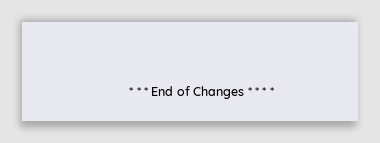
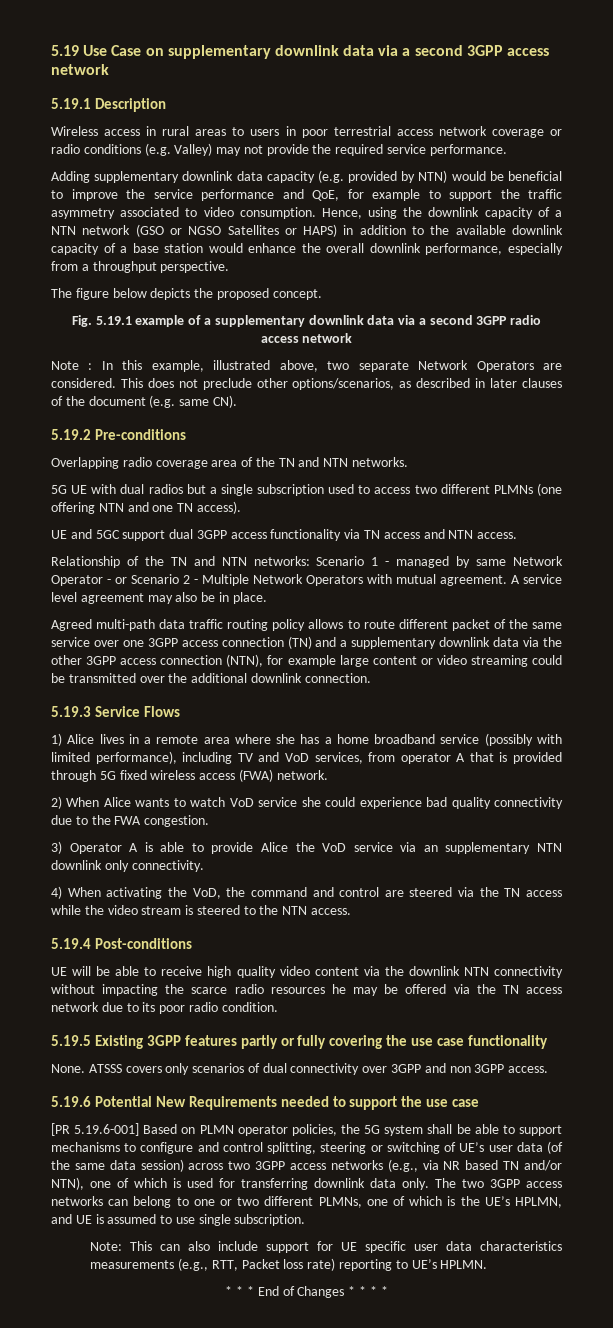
(129, 91) none -> [51,45,550,59] [51,64,109,75] [51,98,166,112] [51,126,562,138] [51,143,507,156] [51,170,562,183] [51,189,562,201] [51,207,562,219] [51,224,564,237] [51,243,563,255] [51,261,230,273] [51,288,322,300] [71,315,542,327] [260,333,353,343] [51,360,562,372] [51,378,562,390] [51,395,237,408] [51,429,186,440] [51,457,409,469] [51,483,562,496] [51,501,241,514] [51,529,518,541] [51,556,563,568] [51,574,562,586] [51,592,267,604] [51,619,563,631] [51,636,562,649] [51,654,562,667] [51,673,371,683] [51,706,180,717] [51,733,562,746] [51,751,562,764] [51,769,328,782] [51,796,563,809] [51,815,210,827] [51,841,562,854] [51,860,204,872] [51,886,563,899] [51,905,352,915] [51,938,192,949] [51,966,563,978] [51,984,562,996] [51,1002,278,1014] [51,1035,549,1049] [51,1063,549,1075] [51,1096,480,1110] [51,1123,563,1136] [51,1141,563,1154] [51,1159,562,1172] [51,1177,562,1190] [51,1196,562,1208] [51,1214,306,1226] [90,1241,562,1253] [90,1258,488,1271] 5.19 Use Case on supplementary downlink data via a second 3GPP access network // 5.19.1 Description // Wireless access in rural areas to users in poor terrestrial access network coverage or radio conditions (e.g. Valley) may not provide the required service performance. // Adding supplementary downlink data capacity (e.g. provided by NTN) would be beneficial to improve the service performance and QoE, for example to support the traffic asymmetry associated to video consumption. Hence, using the downlink capacity of a NTN network (GSO or NGSO Satellites or HAPS) in addition to the available downlink capacity of a base station would enhance the overall downlink performance, especially from a throughput perspective. // The figure below depicts the proposed concept. // Fig. 5.19.1 example of a supplementary downlink data via a second 3GPP radio access network // Note : In this example, illustrated above, two separate Network Operators are considered. This does not preclude other options/scenarios, as described in later clauses of the document (e.g. same CN). // 5.19.2 Pre-conditions // Overlapping radio coverage area of the TN and NTN networks. // 5G UE with dual radios but a single subscription used to access two different PLMNs (one offering NTN and one TN access). // UE and 5GC support dual 3GPP access functionality via TN access and NTN access. // Relationship of the TN and NTN networks: Scenario 1 - managed by same Network Operator - or Scenario 2 - Multiple Network Operators with mutual agreement. A service level agreement may also be in place. // Agreed multi-path data traffic routing policy allows to route different packet of the same service over one 3GPP access connection (TN) and a supplementary downlink data via the other 3GPP access connection (NTN), for example large content or video streaming could be transmitted over the additional downlink connection. // 5.19.3 Service Flows // 1) Alice lives in a remote area where she has a home broadband service (possibly with limited performance), including TV and VoD services, from operator A that is provided through 5G fixed wireless access (FWA) network. // 2) When Alice wants to watch VoD service she could experience bad quality connectivity due to the FWA congestion. // 3) Operator A is able to provide Alice the VoD service via an supplementary NTN downlink only connectivity. // 4) When activating the VoD, the command and control are steered via the TN access while the video stream is steered to the NTN access. // 5.19.4 Post-conditions // UE will be able to receive high quality video content via the downlink NTN connectivity without impacting the scarce radio resources he may be offered via the TN access network due to its poor radio condition. // 5.19.5 Existing 3GPP features partly or fully covering the use case functionality // None. ATSSS covers only scenarios of dual connectivity over 3GPP and non 3GPP access. // 5.19.6 Potential New Requirements needed to support the use case // [PR 5.19.6-001] Based on PLMN operator policies, the 5G system shall be able to support mechanisms to configure and control splitting, steering or switching of UE’s user data (of the same data session) across two 3GPP access networks (e.g., via NR based TN and/or NTN), one of which is used for transferring downlink data only. The two 3GPP access networks can belong to one or two different PLMNs, one of which is the UE’s HPLMN, and UE is assumed to use single subscription. // Note: This can also include support for UE specific user data characteristics measurements (e.g., RTT, Packet loss rate) reporting to UE’s HPLMN. //

